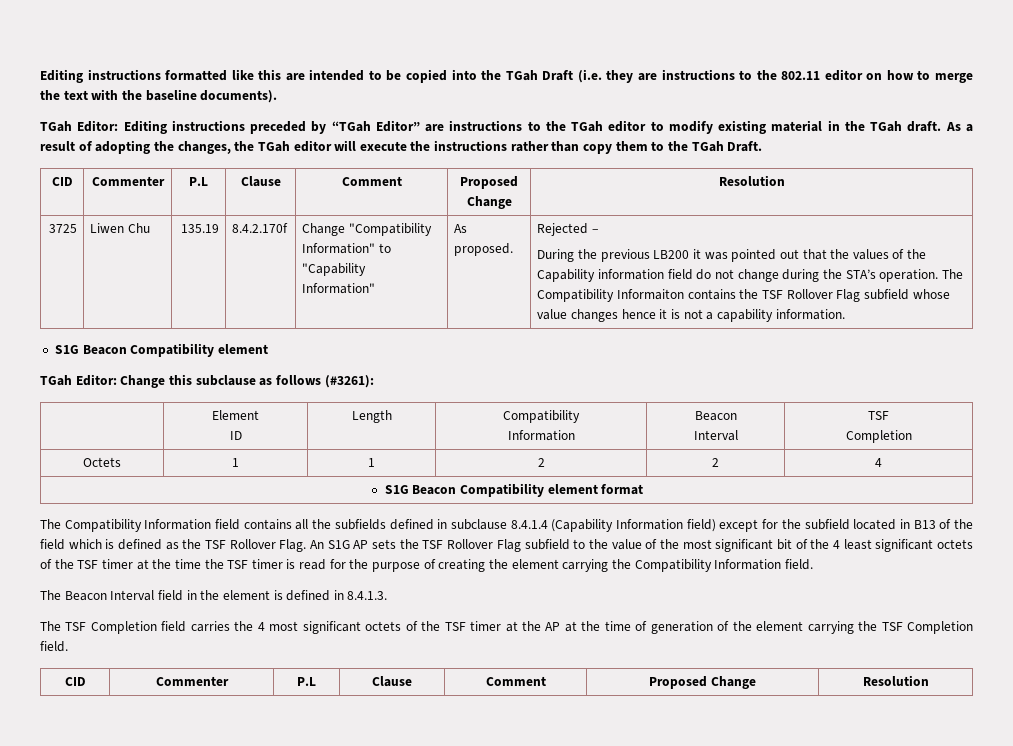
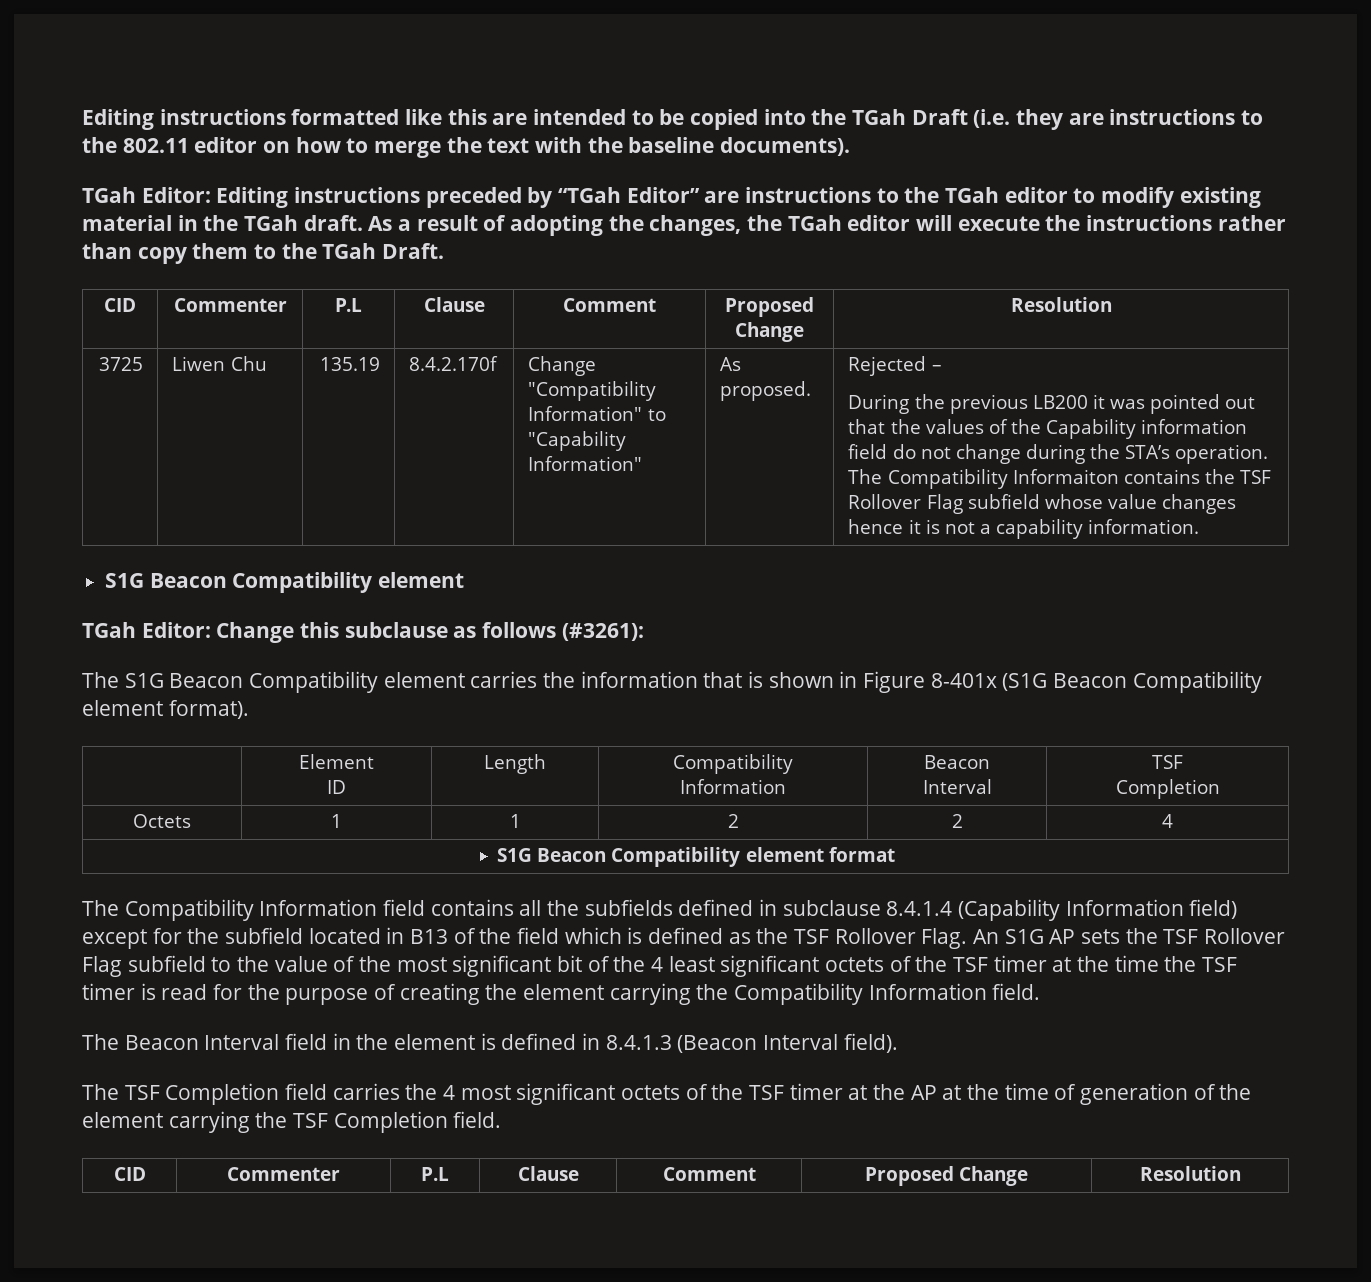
(374, 381) none -> [82,671,1262,693] [82,700,249,719] // The S1G Beacon Compatibility element carries the information that is shown in Figure 8-401x (S1G Beacon Compatibility element format).
[347,591,388,600] 8.4.1.3. -> [605,1033,898,1053] 8.4.1.3 (Beacon Interval field).

